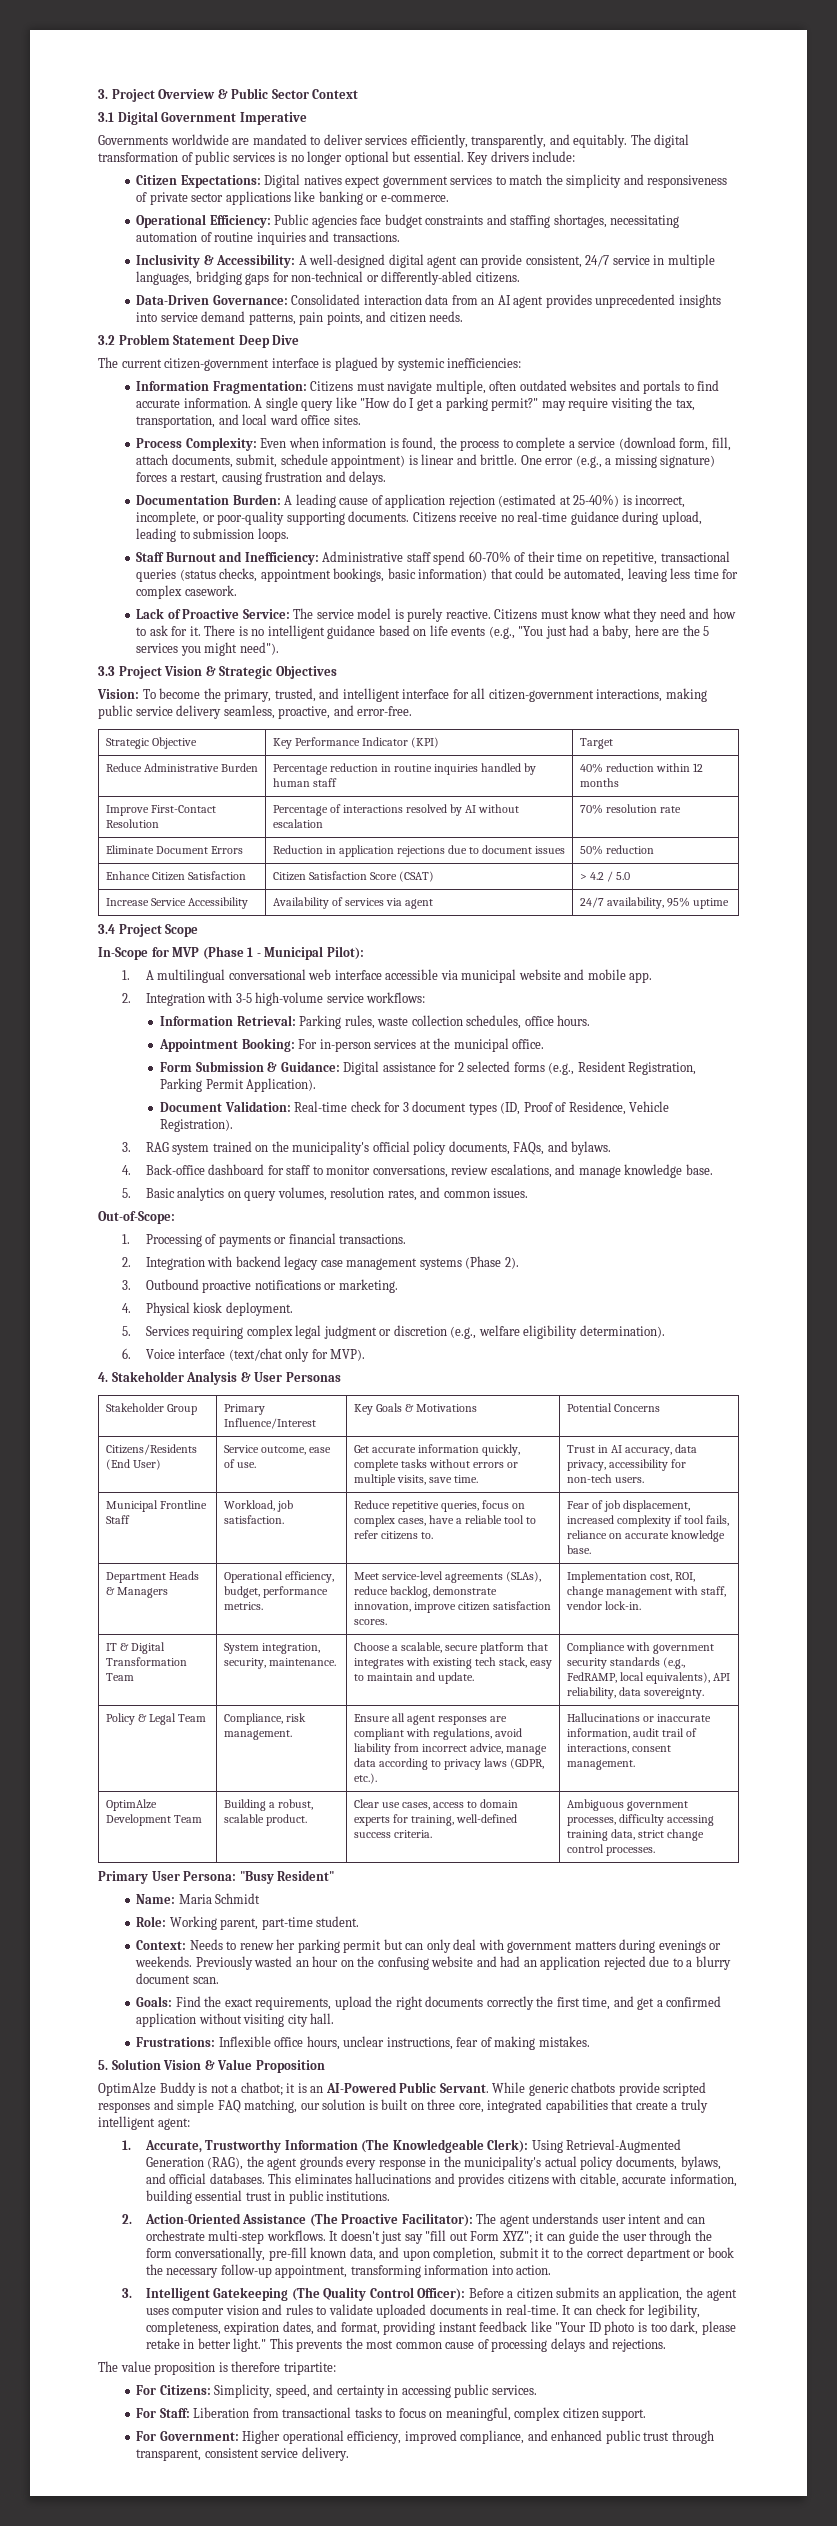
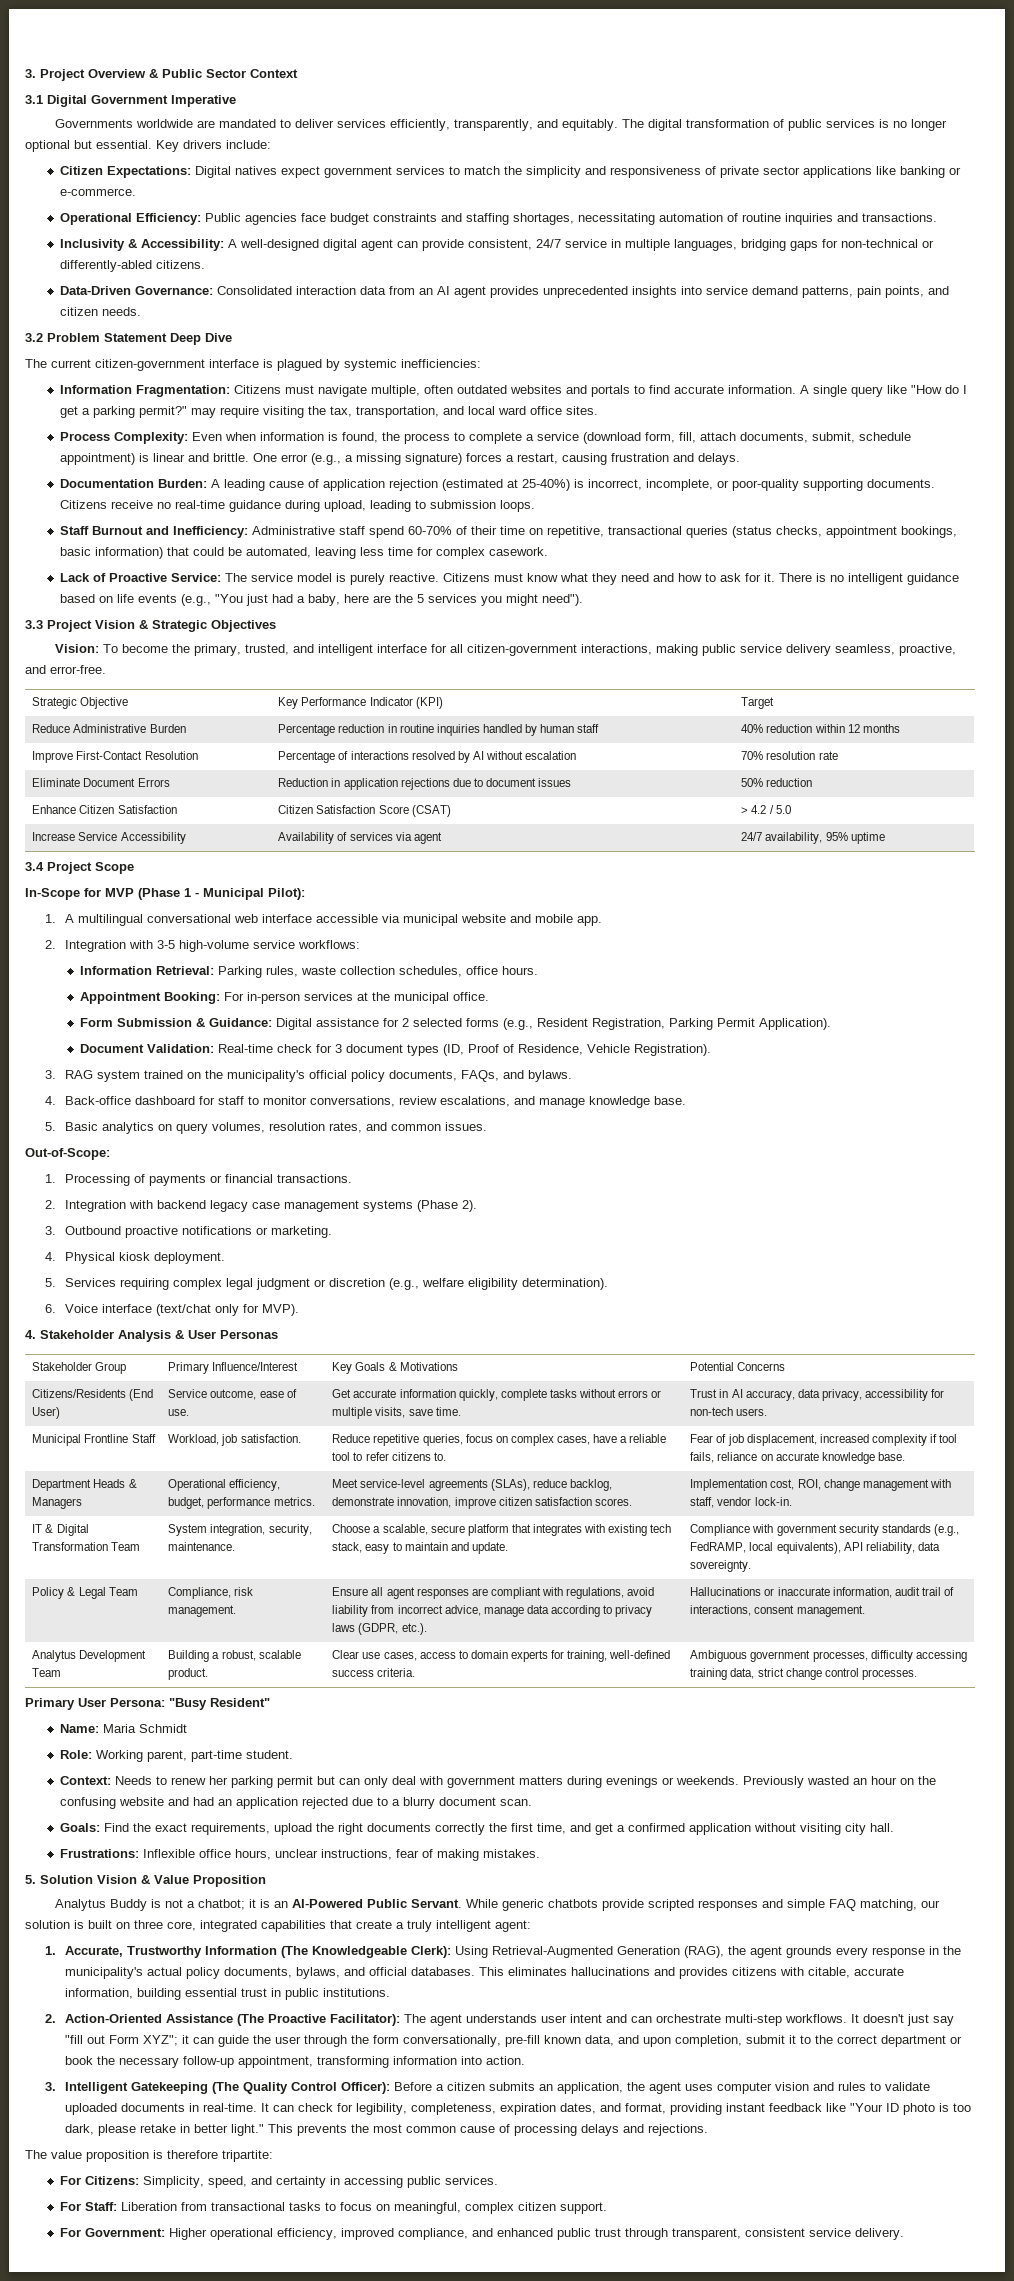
[105,1799,157,1811] OptimAlze -> [32,1650,77,1662] Analytus
[98,2082,156,2096] OptimAlze -> [54,1899,106,1911] Analytus

